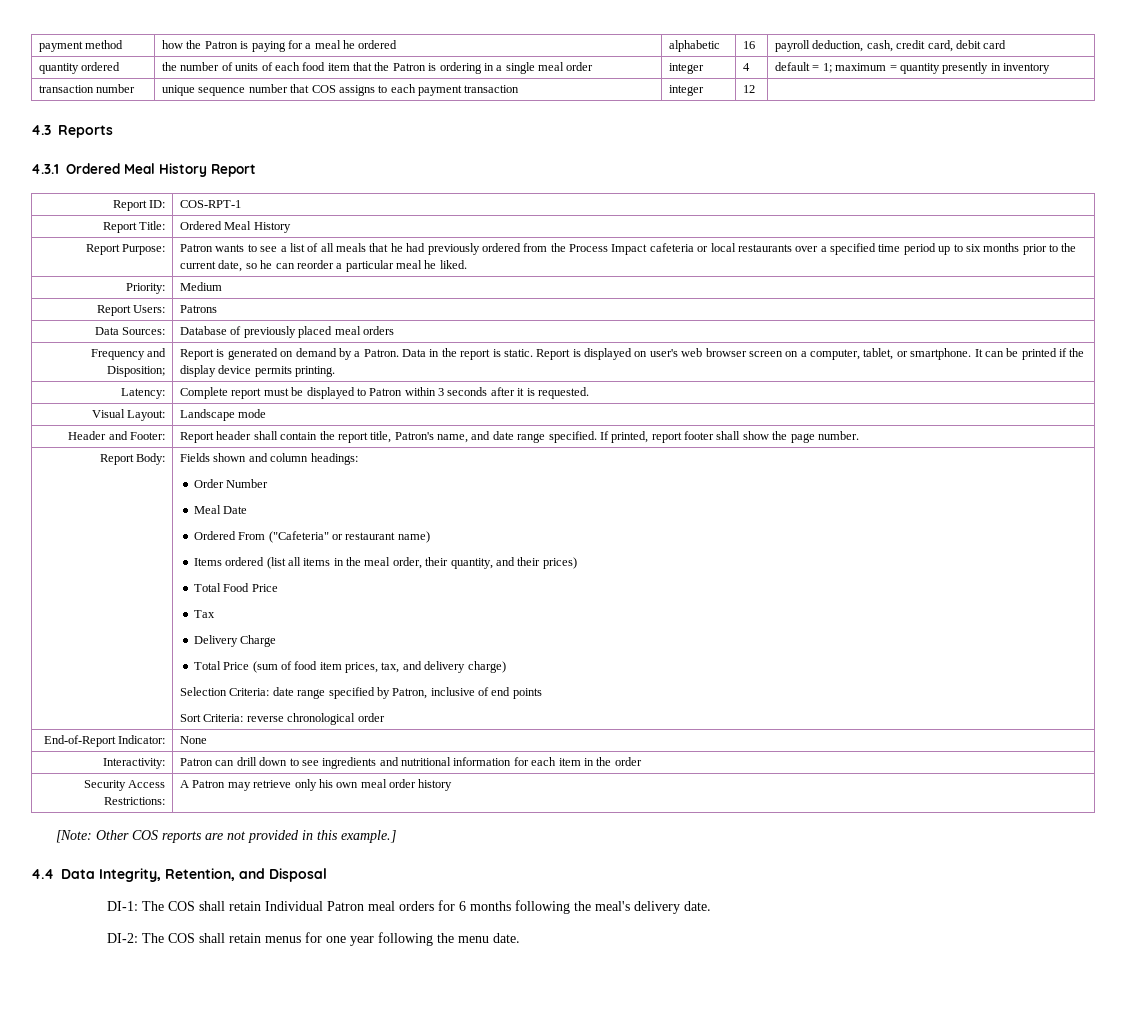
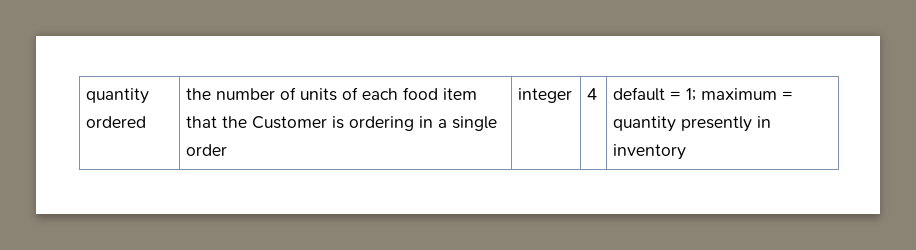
[39,40,124,52] [162,40,398,52] [669,40,721,52] [743,41,756,49] [775,40,1007,52] payment method | how the Patron is paying for a meal he ordered | alphabetic | 16 | payroll deduction, cash, credit card, debit card // -> (86, 96) none
[392,63,426,71] Patron -> [252,116,328,129] Customer
[538,62,565,71] meal -> (498, 123) none
[39,84,136,93] [162,84,520,96] [669,85,705,96] [743,85,756,93] [31,125,113,138] [31,163,256,177] [112,200,165,211] [180,200,242,208] [102,221,165,233] [180,221,291,233] [85,244,165,255] [180,243,1077,255] [180,260,467,272] [125,283,165,294] [180,282,223,291] [96,305,165,316] [180,305,218,313] [94,327,165,335] [180,326,394,338] [90,348,166,360] [106,366,165,377] [180,348,1085,360] [180,365,336,377] [120,388,165,399] [180,387,589,399] [91,409,165,421] [180,409,267,421] [68,431,165,440] [180,431,859,443] [99,453,165,465] [180,453,358,465] [193,479,269,488] [193,505,248,514] [193,531,430,543] [193,557,577,569] [193,583,278,592] [193,610,215,618] [193,635,277,647] [193,661,506,673] [180,687,542,699] [180,713,385,725] [43,735,165,747] [180,736,208,744] [102,758,165,769] [180,757,642,769] [83,780,165,791] [103,797,165,805] [180,779,453,791] [56,830,397,843] [31,868,327,882] [107,900,712,914] [107,932,521,946] // transaction number | unique sequence number that COS assigns to each payment transaction | integer | 12 | // 4.3 Reports // 4.3.1 Ordered Meal History Report // Report ID: | COS-RPT-1 // Report Title: | Ordered Meal History // Report Purpose: | Patron wants to see a list of all meals that he had previously ordered from the Process Impact cafeteria or local restaurants over a specified time period up to six months prior to the current date, so he can reorder a particular meal he liked. // Priority: | Medium // Report Users: | Patrons // Data Sources: | Database of previously placed meal orders // Frequency and Disposition; | Report is generated on demand by a Patron. Data in the report is static. Report is displayed on user's web browser screen on a computer, tablet, or smartphone. It can be printed if the display device permits printing. // Latency: | Complete report must be displayed to Patron within 3 seconds after it is requested. // Visual Layout: | Landscape mode // Header and Footer: | Report header shall contain the report title, Patron's name, and date range specified. If printed, report footer shall show the page number. // Report Body: | Fields shown and column headings: // Order Number // Meal Date // Ordered From ("Cafeteria" or restaurant name) // Items ordered (list all items in the meal order, their quantity, and their prices) // Total Food Price // Tax // Delivery Charge // Total Price (sum of food item prices, tax, and delivery charge) // Selection Criteria: date range specified by Patron, inclusive of end points // Sort Criteria: reverse chronological order // End-of-Report Indicator: | None // Interactivity: | Patron can drill down to see ingredients and nutritional information for each item in the order // Security Access Restrictions: | A Patron may retrieve only his own meal order history // [Note: Other COS reports are not provided in this example.] // 4.4 Data Integrity, Retention, and Disposal // DI-1: The COS shall retain Individual Patron meal orders for 6 months following the meal's delivery date. // DI-2: The COS shall retain menus for one year following the menu date. -> (687, 152) none

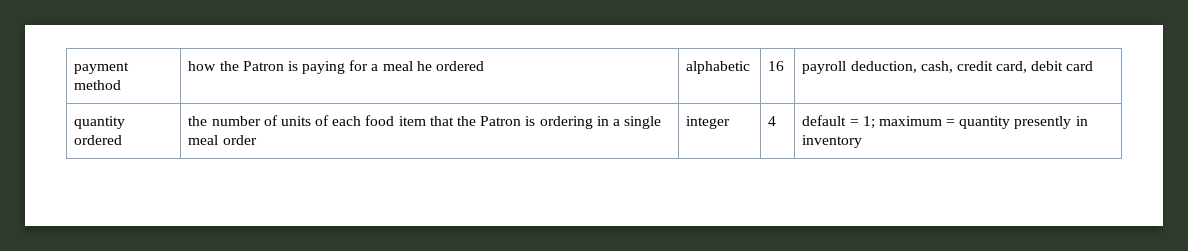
(86, 96) none -> [74,62,130,74] [74,80,122,90] [188,60,485,74] [686,61,751,74] [768,61,785,71] [802,61,1094,74] payment method | how the Patron is paying for a meal he ordered | alphabetic | 16 | payroll deduction, cash, credit card, debit card //
[252,116,328,129] Customer -> [480,116,522,126] Patron
(498, 123) none -> [188,135,219,145] meal

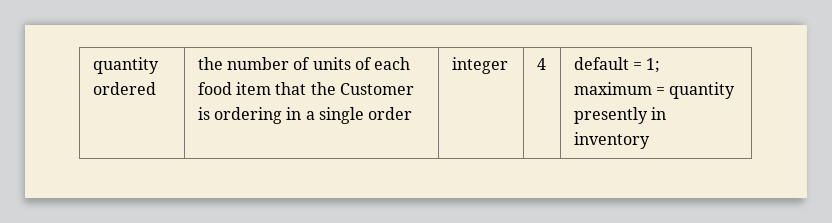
[74,62,130,74] [74,80,122,90] [188,60,485,74] [686,61,751,74] [768,61,785,71] [802,61,1094,74] payment method | how the Patron is paying for a meal he ordered | alphabetic | 16 | payroll deduction, cash, credit card, debit card // -> (92, 65) none
[480,116,522,126] Patron -> [339,83,414,95] Customer
[188,135,219,145] meal -> (364, 115) none

